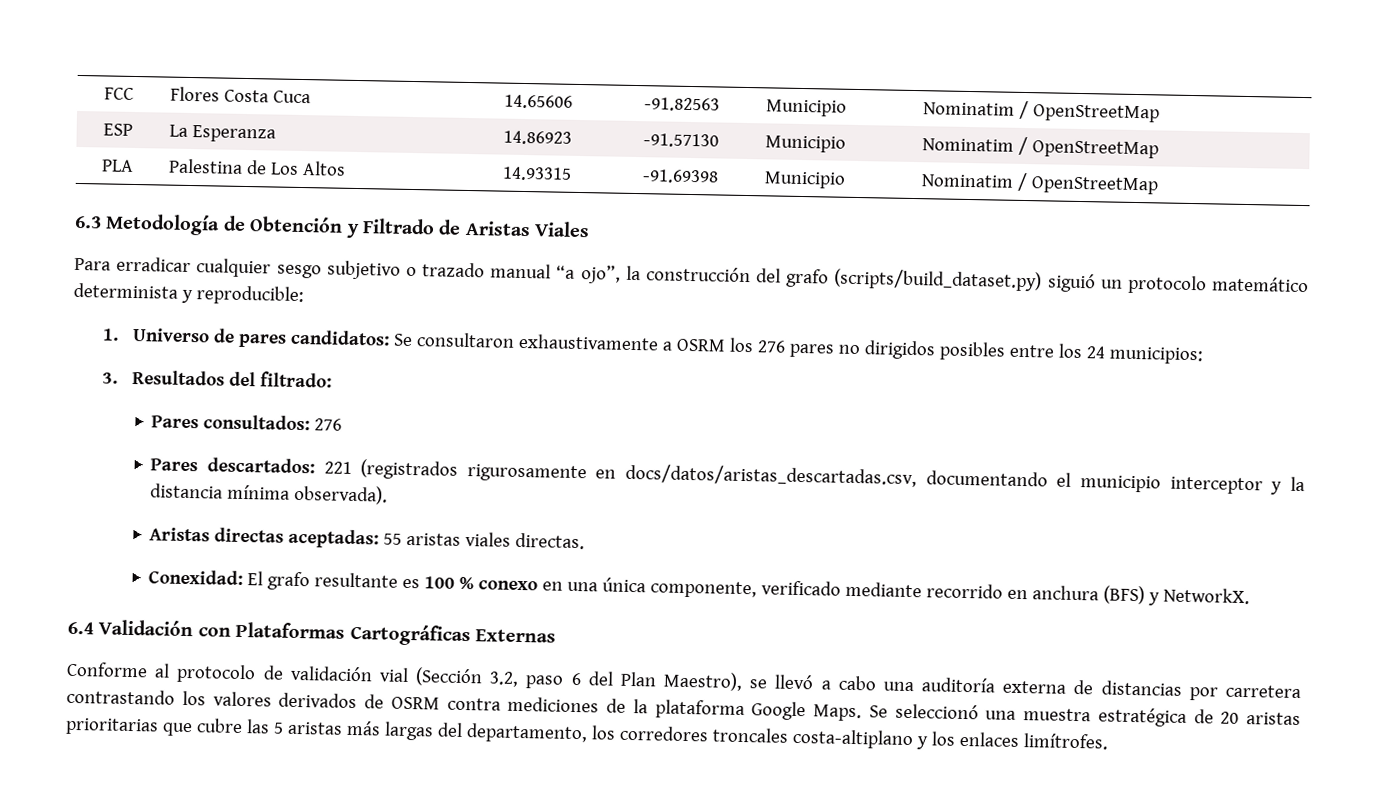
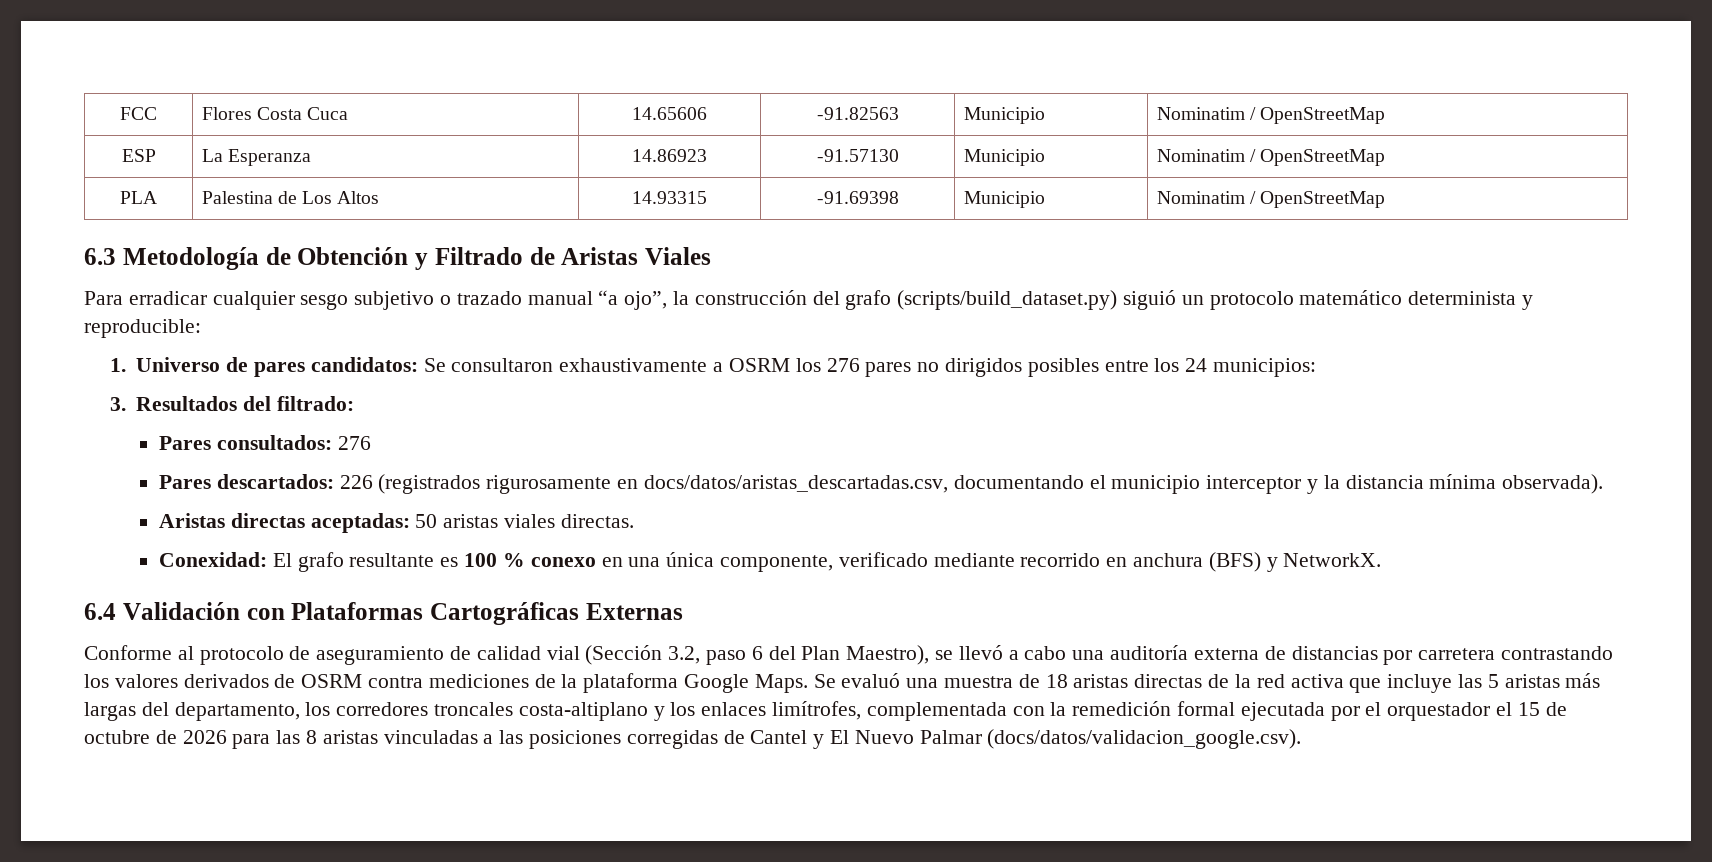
[323,461,352,474] 221 -> [339,475,373,489] 226
[383,533,403,545] 55 -> [415,514,438,528] 50
[289,665,373,682] validación -> [316,646,541,665] aseguramiento de calidad
[894,703,979,720] seleccionó -> [841,673,901,688] evaluó
[1097,707,1301,727] [65,717,243,737] estratégica de 20 aristas prioritarias que cubre -> [1018,674,1453,693] de 18 aristas directas de la red activa que incluye
[1022,733,1109,750] limítrofes. -> [772,701,1567,721] [84,729,1302,749] limítrofes, complementada con la remedición formal ejecutada por el orquestador el 15 de octubre de 2026 para las 8 aristas vinculadas a las posiciones corregidas de Cantel y El Nuevo Palmar (docs/datos/validacion_google.csv).

